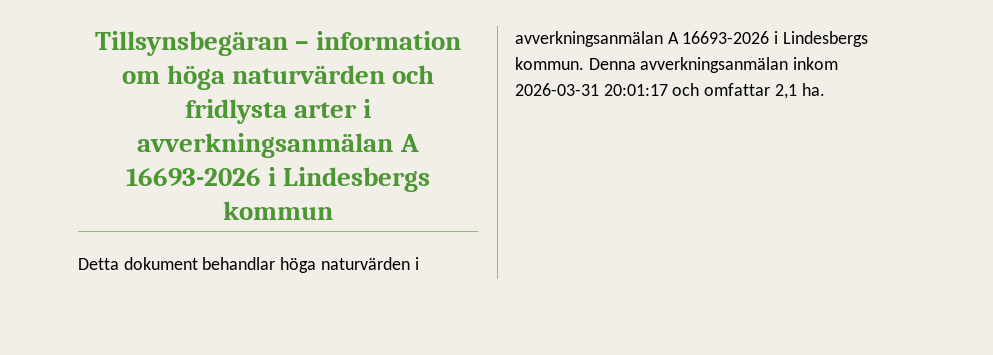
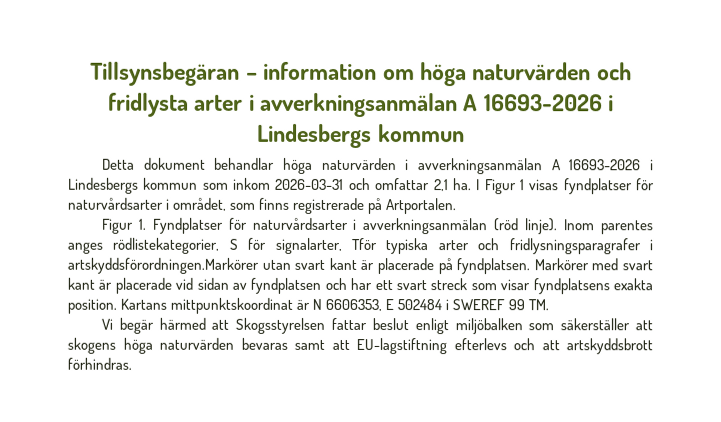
[515,57,789,73] kommun. Denna avverkningsanmälan -> [143,177,229,190] kommun som
[603,84,668,96] 20:01:17 -> (345, 184) none
(825, 89) none -> [476,178,656,195] [68,197,458,215] [100,217,653,235] [67,237,653,255] [67,257,654,275] [67,277,653,295] [67,297,549,314] [100,317,654,335] [67,337,653,355] [67,357,132,370] I Figur 1 visas fyndplatser för naturvårdsarter i området, som finns registrerade på Artportalen. // Figur 1. Fyndplatser för naturvårdsarter i avverkningsanmälan (röd linje). Inom parentes anges rödlistekategorier, S för signalarter, Tför typiska arter och fridlysningsparagrafer i artskyddsförordningen.Markörer utan svart kant är placerade på fyndplatsen. Markörer med svart kant är placerade vid sidan av fyndplatsen och har ett svart streck som visar fyndplatsens exakta position. Kartans mittpunktskoordinat är N 6606353, E 502484 i SWEREF 99 TM. // Vi begär härmed att Skogsstyrelsen fattar beslut enligt miljöbalken som säkerställer att skogens höga naturvärden bevaras samt att EU-lagstiftning efterlevs och att artskyddsbrott förhindras.

